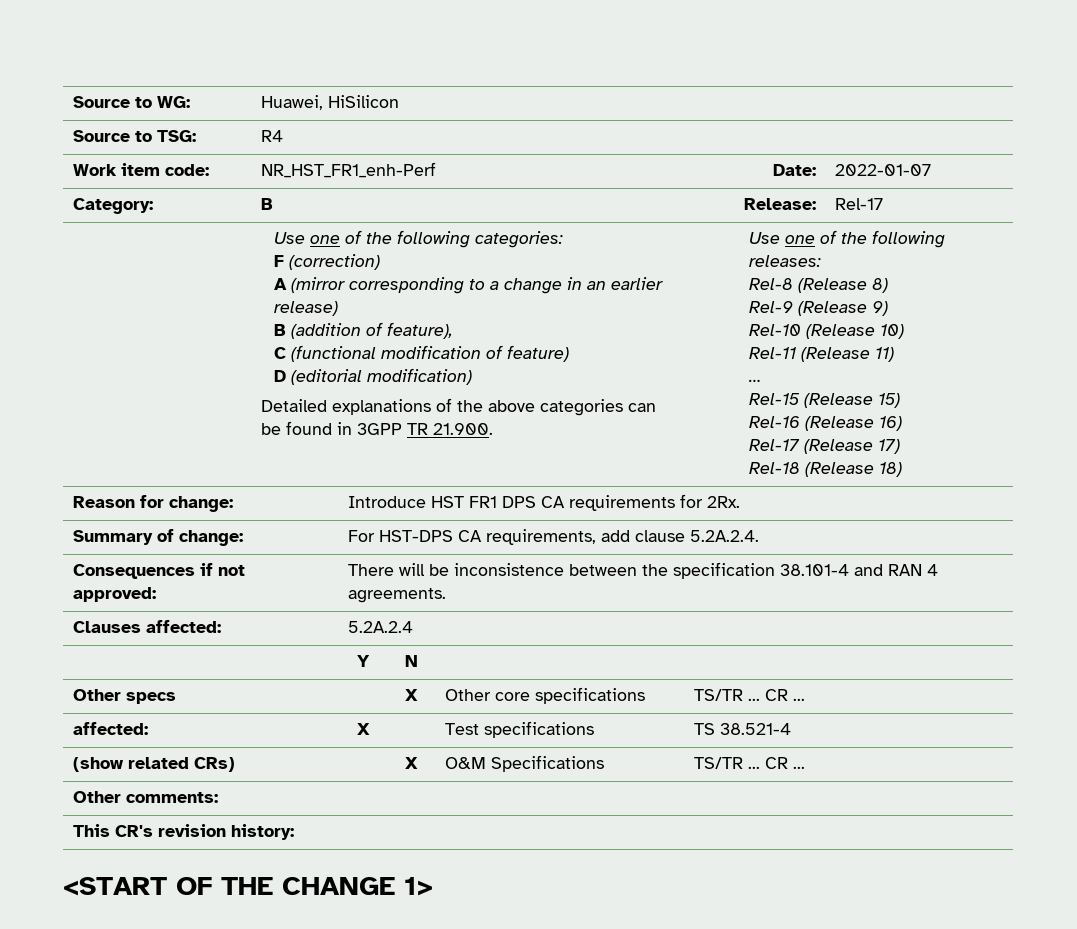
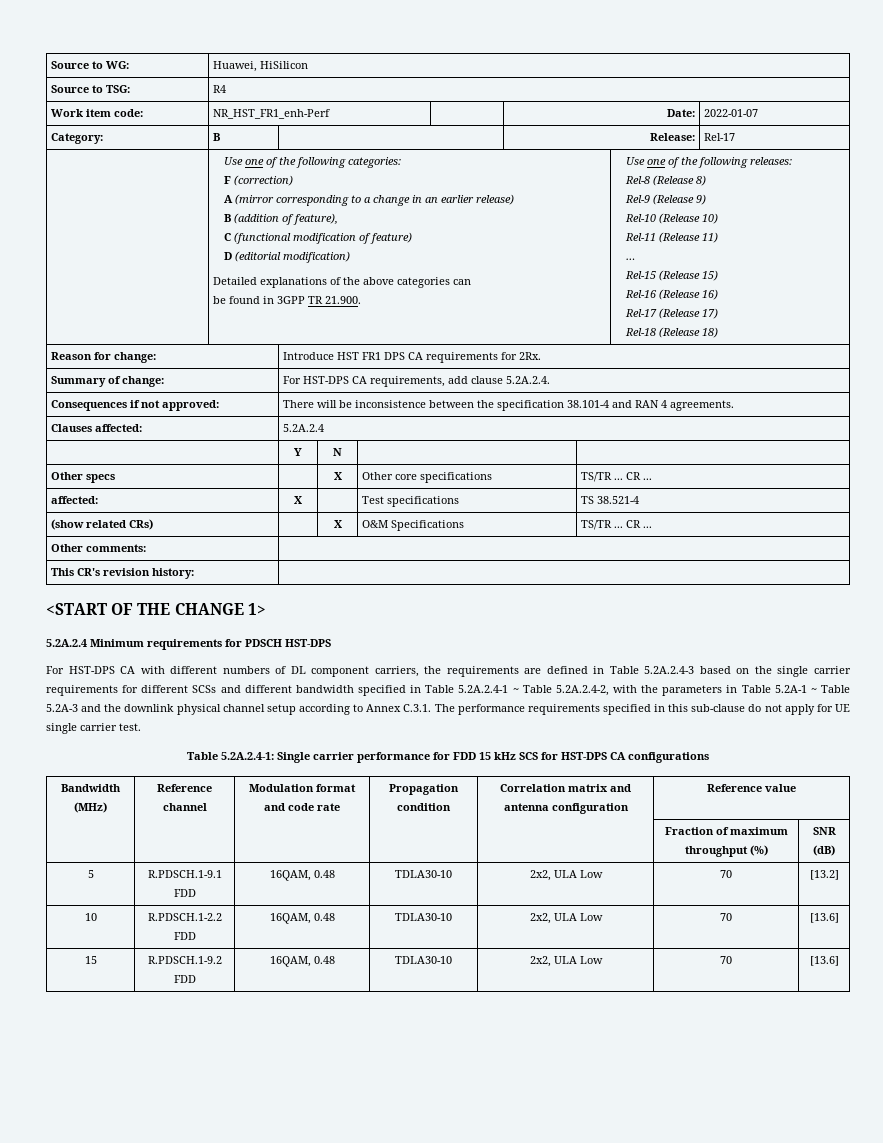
(433, 886) none -> [46,639,331,650] [46,666,851,677] [46,685,850,696] [46,704,850,715] [46,723,141,734] [187,752,709,763] [61,784,121,792] [74,802,107,813] [157,784,212,792] [162,803,207,811] [249,784,356,792] [264,803,340,811] [389,784,459,795] [397,803,451,811] [500,784,631,792] [503,803,629,814] [707,784,796,792] [664,827,788,835] [684,845,768,857] [812,827,836,835] [813,845,835,856] [87,870,94,878] [147,870,222,878] [173,889,196,897] [269,870,335,881] [395,870,452,878] [529,870,603,881] [720,870,732,878] [809,870,839,880] [84,913,97,921] [147,913,222,921] [173,932,196,940] [269,913,335,924] [395,913,452,921] [529,913,603,924] [720,913,732,921] [809,913,839,923] [84,956,97,964] [147,956,222,964] [173,975,196,983] [269,956,335,967] [395,956,452,964] [529,956,603,967] [720,956,732,964] [809,956,839,966] // 5.2A.2.4 Minimum requirements for PDSCH HST-DPS // For HST-DPS CA with different numbers of DL component carriers, the requirements are defined in Table 5.2A.2.4-3 based on the single carrier requirements for different SCSs and different bandwidth specified in Table 5.2A.2.4-1 ~ Table 5.2A.2.4-2, with the parameters in Table 5.2A-1 ~ Table 5.2A-3 and the downlink physical channel setup according to Annex C.3.1. The performance requirements specified in this sub-clause do not apply for UE single carrier test. // Table 5.2A.2.4-1: Single carrier performance for FDD 15 kHz SCS for HST-DPS CA configurations // Bandwidth (MHz) | Reference channel | Modulation format and code rate | Propagation condition | Correlation matrix and antenna configuration | Reference value // | | | | | Fraction of maximum throughput (%) | SNR (dB) // 5 | R.PDSCH.1-9.1 FDD | 16QAM, 0.48 | TDLA30-10 | 2x2, ULA Low | 70 | [13.2] // 10 | R.PDSCH.1-2.2 FDD | 16QAM, 0.48 | TDLA30-10 | 2x2, ULA Low | 70 | [13.6] // 15 | R.PDSCH.1-9.2 FDD | 16QAM, 0.48 | TDLA30-10 | 2x2, ULA Low | 70 | [13.6]

